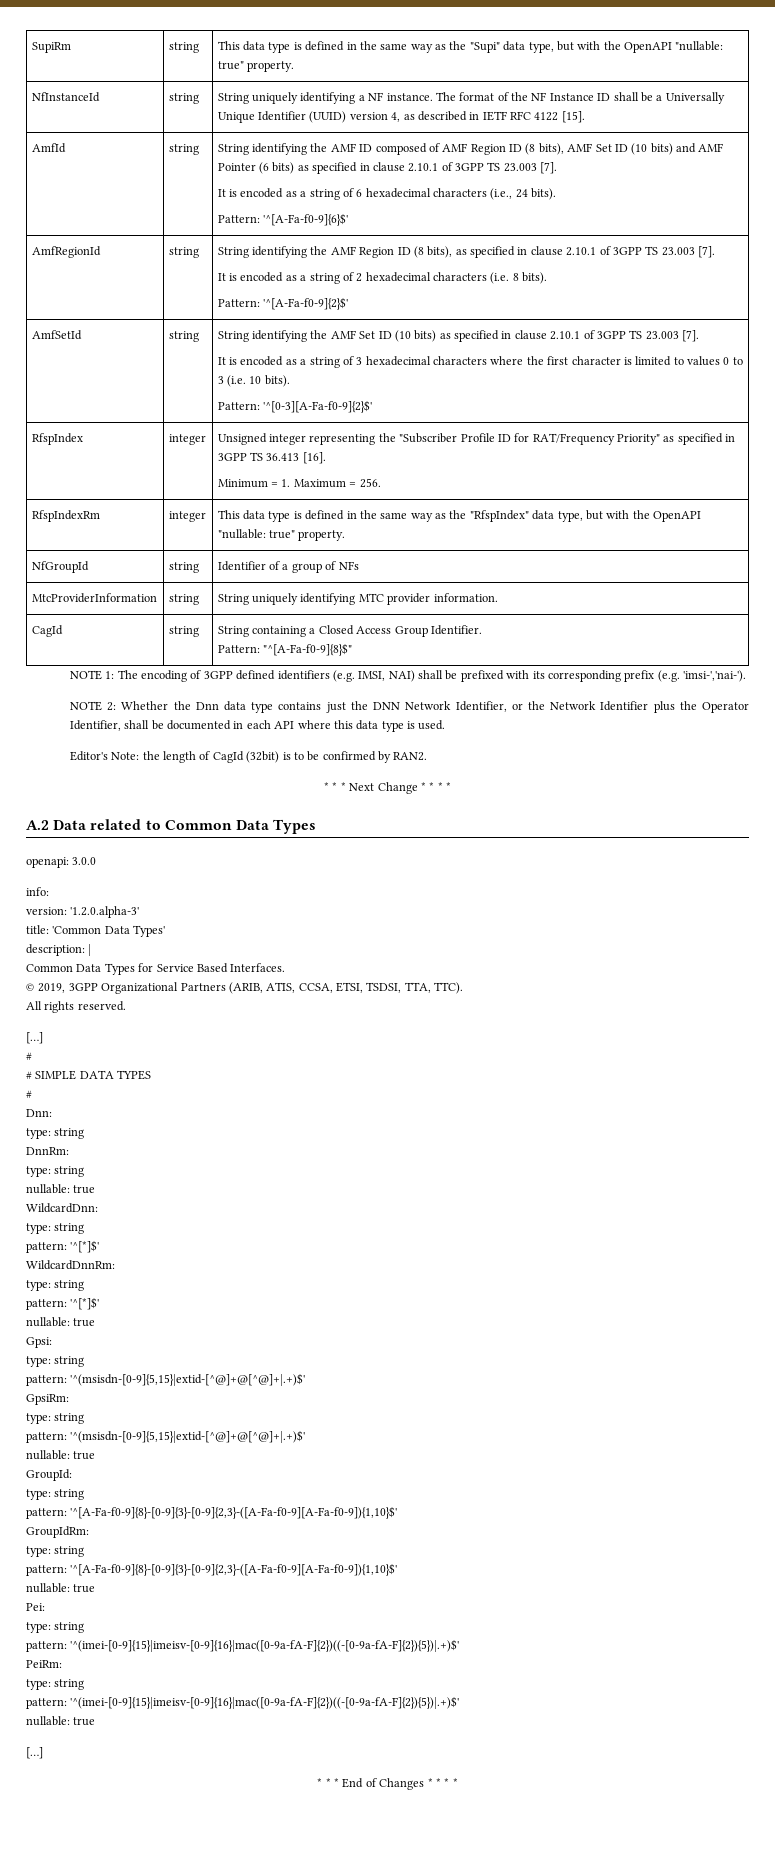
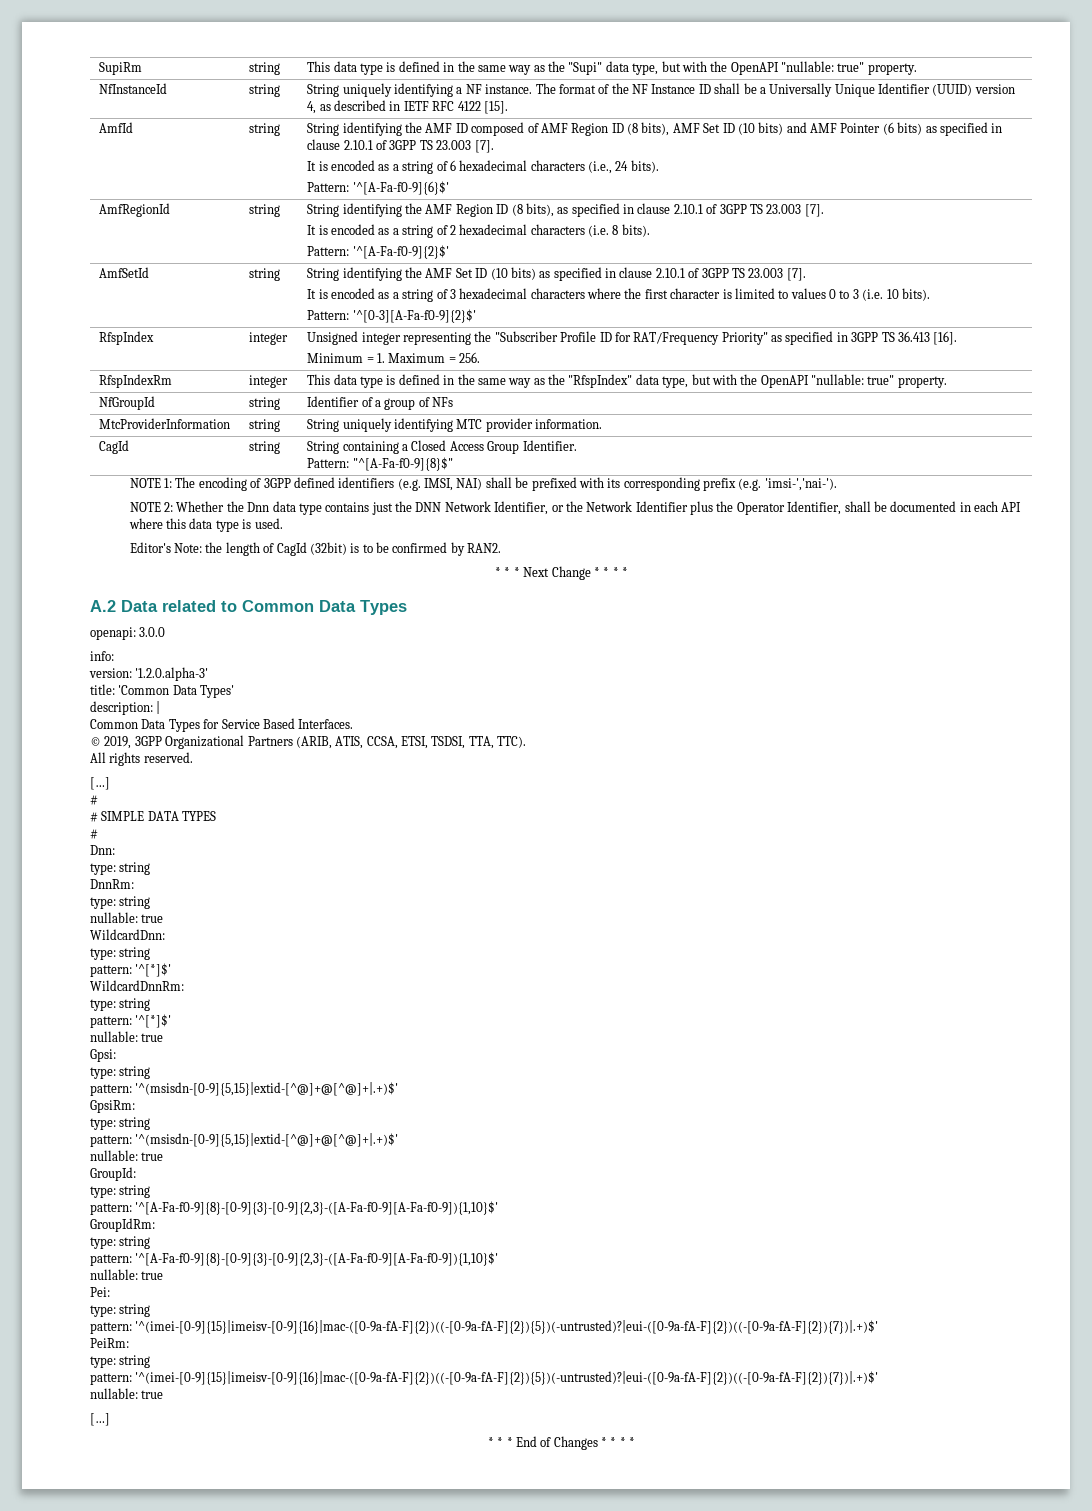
[70,1639,460,1652] '^(imei-[0-9]{15}|imeisv-[0-9]{16}|mac([0-9a-fA-F]{2})((-[0-9a-fA-F]{2}){5})|.+)$' -> [135,1320,879,1334] '^(imei-[0-9]{15}|imeisv-[0-9]{16}|mac-([0-9a-fA-F]{2})((-[0-9a-fA-F]{2}){5})(-untrusted)?|eui-([0-9a-fA-F]{2})((-[0-9a-fA-F]{2}){7})|.+)$'
[70,1696,460,1709] '^(imei-[0-9]{15}|imeisv-[0-9]{16}|mac([0-9a-fA-F]{2})((-[0-9a-fA-F]{2}){5})|.+)$' -> [135,1371,879,1385] '^(imei-[0-9]{15}|imeisv-[0-9]{16}|mac-([0-9a-fA-F]{2})((-[0-9a-fA-F]{2}){5})(-untrusted)?|eui-([0-9a-fA-F]{2})((-[0-9a-fA-F]{2}){7})|.+)$'

